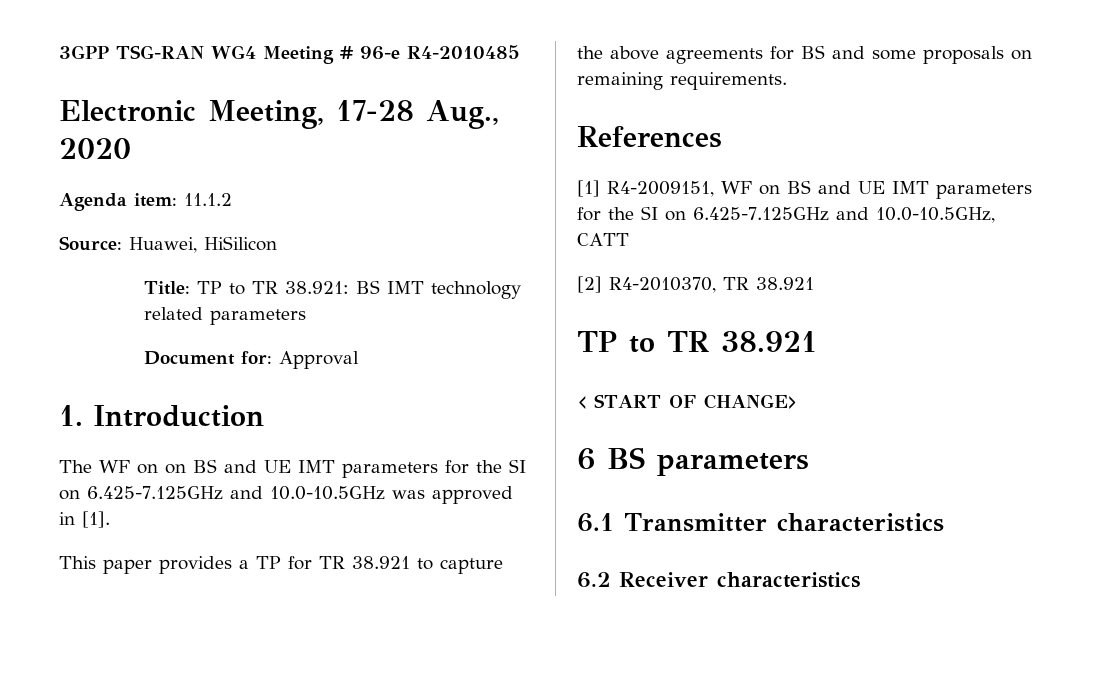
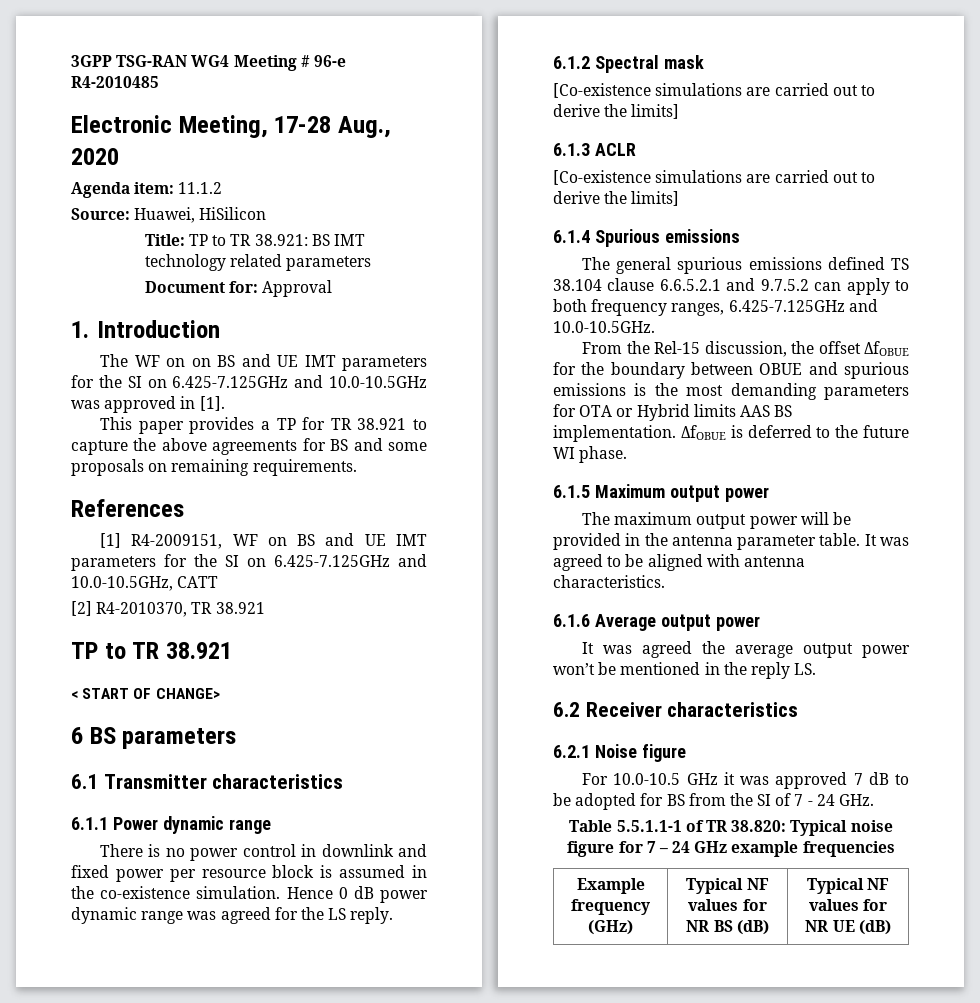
[577,572,860,588] 6.2 Receiver characteristics -> [71,816,271,834] [99,844,428,861] [71,865,427,882] [71,886,429,903] [71,907,394,924] [553,55,704,73] [553,83,875,98] [553,104,680,119] [553,143,636,156] [553,170,875,185] [553,191,680,206] [553,229,740,247] [581,257,909,274] [553,278,909,295] [553,299,878,316] [553,321,655,333] [581,341,909,357] [553,362,909,379] [553,383,909,400] [553,404,793,421] [553,425,909,442] [553,446,628,463] [553,484,769,502] [581,512,851,529] [553,533,909,550] [553,554,805,571] [553,575,665,588] [553,614,760,631] [581,641,910,658] [553,662,817,679] [553,702,799,717] [553,744,686,762] [581,772,909,789] [553,793,875,810] [569,820,893,836] [567,841,895,857] [576,878,645,894] [571,899,650,915] [588,920,633,935] [686,878,769,894] [688,899,767,911] [686,920,769,935] [806,878,890,894] [808,899,888,911] [805,920,891,935] 6.1.1 Power dynamic range // There is no power control in downlink and fixed power per resource block is assumed in the co-existence simulation. Hence 0 dB power dynamic range was agreed for the LS reply. // 6.1.2 Spectral mask // [Co-existence simulations are carried out to derive the limits] // 6.1.3 ACLR // [Co-existence simulations are carried out to derive the limits] // 6.1.4 Spurious emissions // The general spurious emissions defined TS 38.104 clause 6.6.5.2.1 and 9.7.5.2 can apply to both frequency ranges, 6.425-7.125GHz and 10.0-10.5GHz. // From the Rel-15 discussion, the offset ΔfOBUE for the boundary between OBUE and spurious emissions is the most demanding parameters for OTA or Hybrid limits AAS BS implementation. ΔfOBUE is deferred to the future WI phase. // 6.1.5 Maximum output power // The maximum output power will be provided in the antenna parameter table. It was agreed to be aligned with antenna characteristics. // 6.1.6 Average output power // It was agreed the average output power won’t be mentioned in the reply LS. // 6.2 Receiver characteristics // 6.2.1 Noise figure // For 10.0-10.5 GHz it was approved 7 dB to be adopted for BS from the SI of 7 - 24 GHz. // Table 5.5.1.1-1 of TR 38.820: Typical noise figure for 7 – 24 GHz example frequencies // Example frequency (GHz) | Typical NF values for NR BS (dB) | Typical NF values for NR UE (dB)

